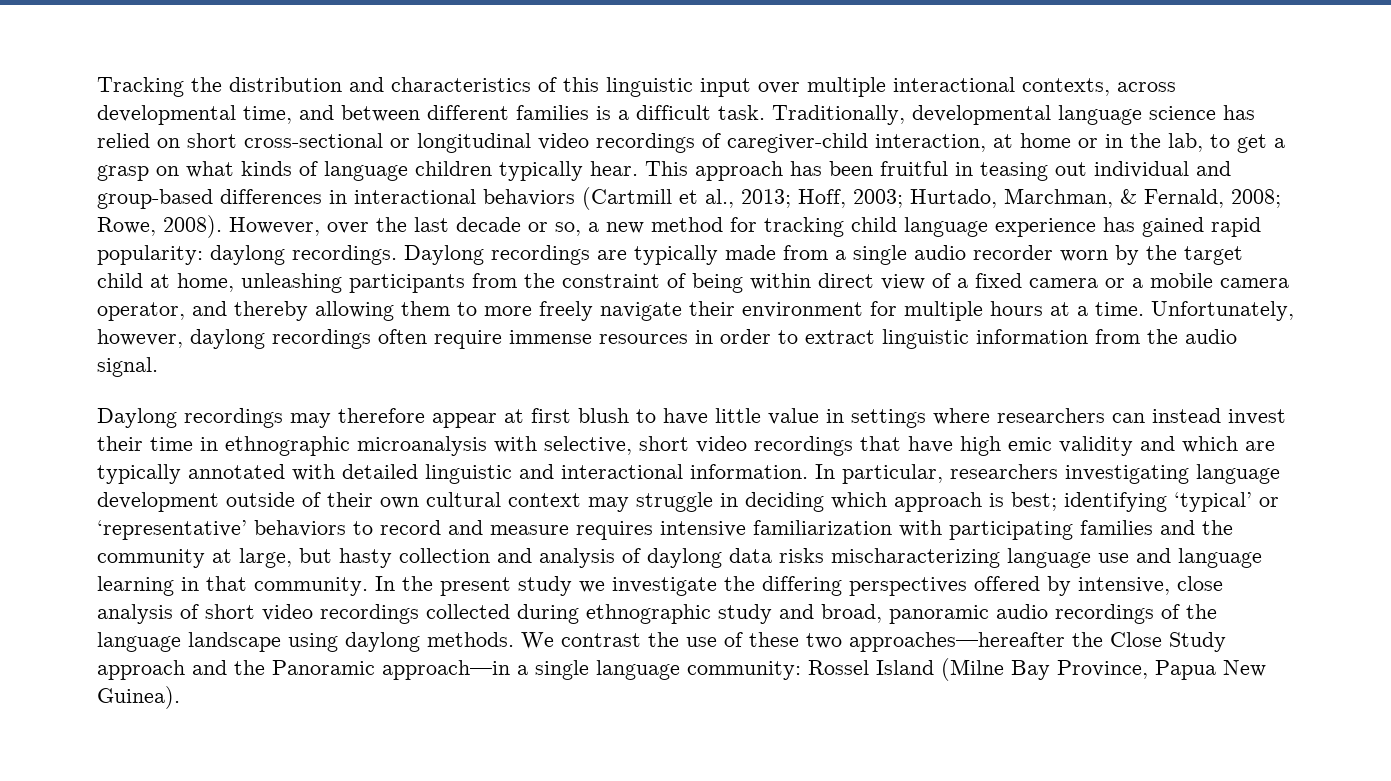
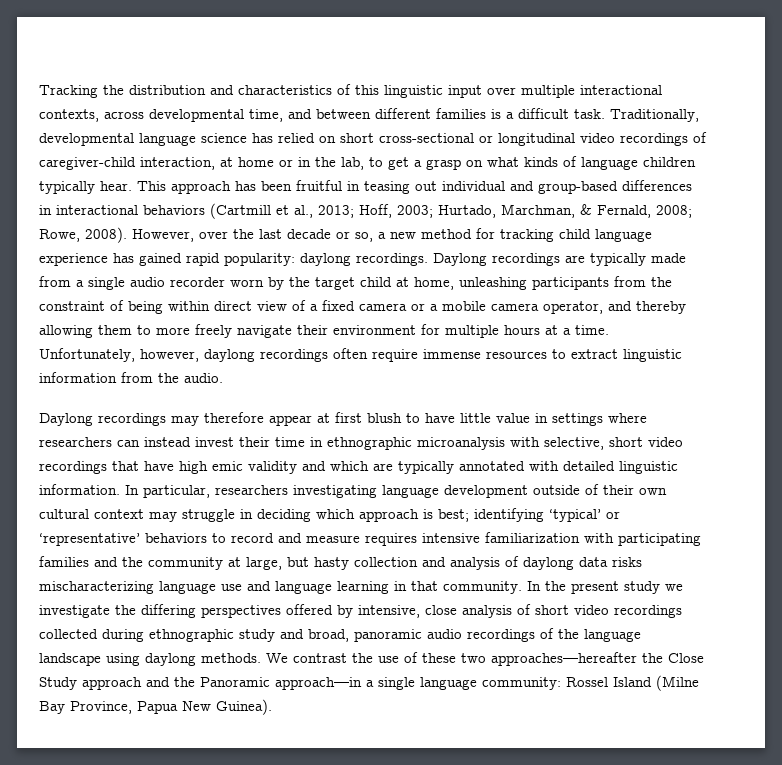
[695,329,771,344] in order -> (547, 355) none
[1185,329,1237,344] [97,357,158,377] audio signal. -> [184,373,223,383] audio.
[519,464,683,479] and interactional -> (678, 467) none

